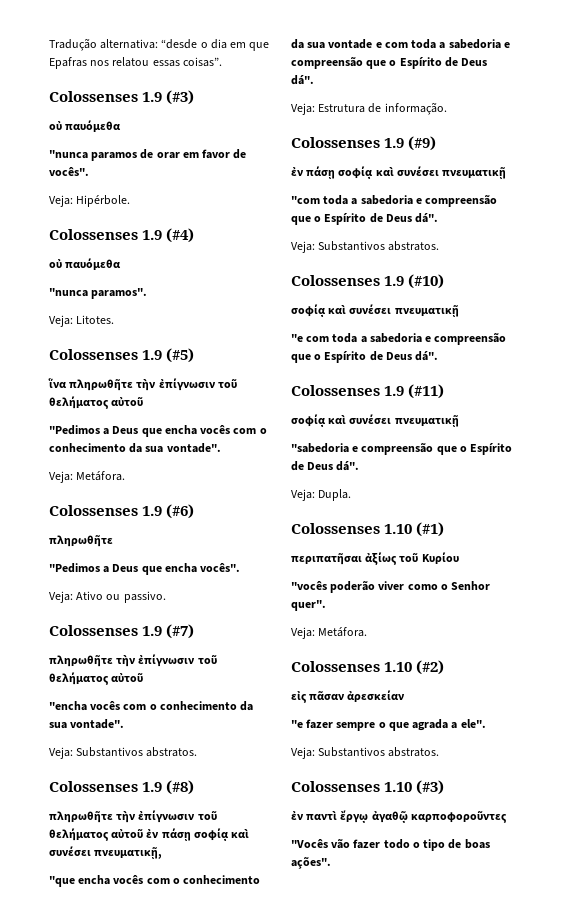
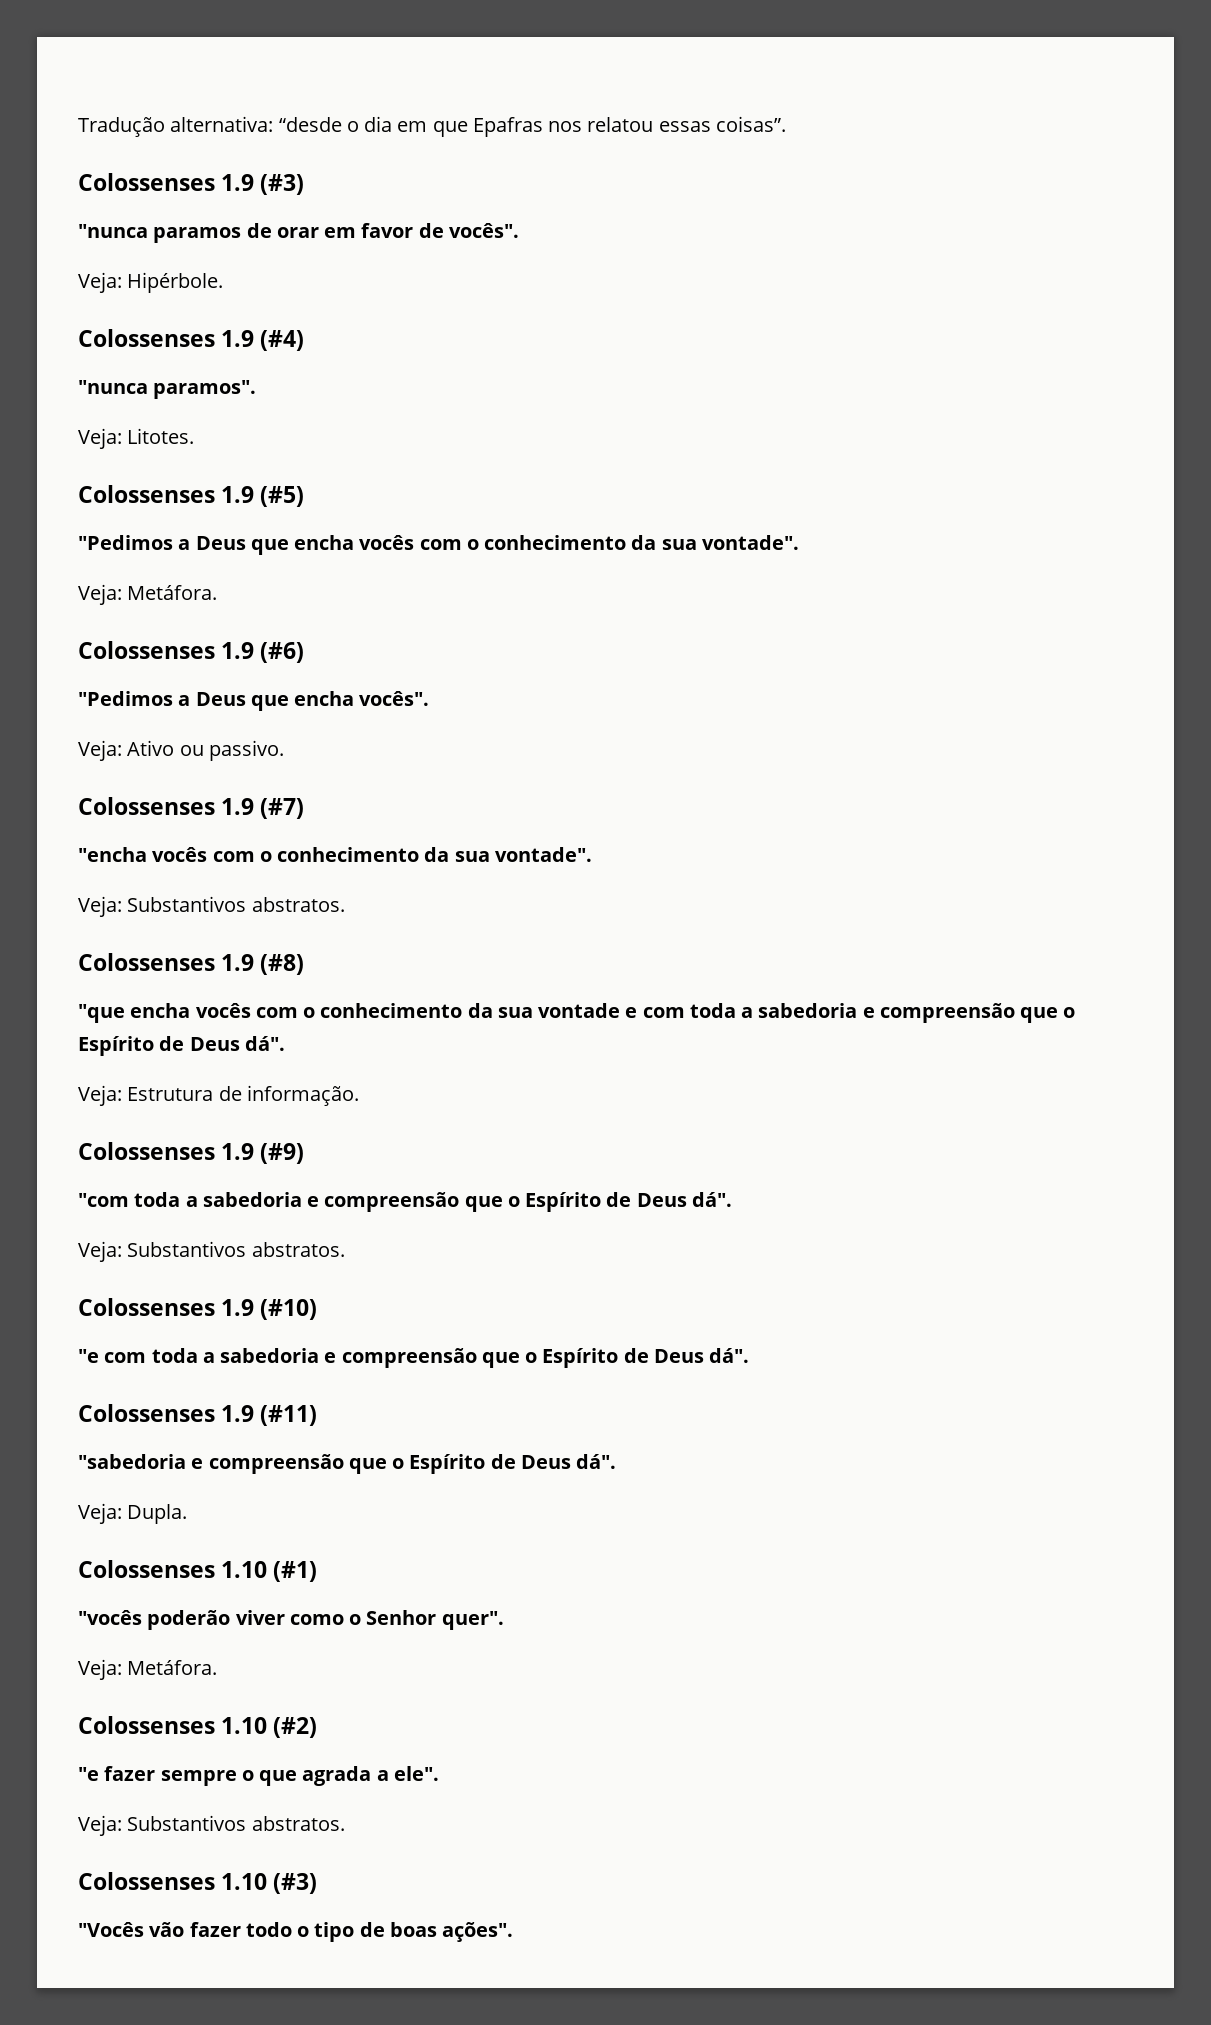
[49,120,122,132] // οὐ παυόμεθα -> (305, 184) none
[49,258,122,270] // οὐ παυόμεθα -> (305, 340) none
[48,378,237,391] [49,396,144,409] // ἵνα πληρωθῆτε τὴν ἐπίγνωσιν τοῦ θελήματος αὐτοῦ -> (305, 496) none
[49,535,113,547] // πληρωθῆτε -> (305, 652) none
[49,654,217,667] [49,672,144,685] // πληρωθῆτε τὴν ἐπίγνωσιν τοῦ θελήματος αὐτοῦ -> (305, 808) none
[49,810,217,823] [49,828,250,841] [49,846,163,859] // πληρωθῆτε τὴν ἐπίγνωσιν τοῦ θελήματος αὐτοῦ ἐν πάσῃ σοφίᾳ καὶ συνέσει πνευματικῇ, -> (305, 964) none
[291,166,507,179] // ἐν πάσῃ σοφίᾳ καὶ συνέσει πνευματικῇ -> (305, 1153) none
[291,304,459,317] // σοφίᾳ καὶ συνέσει πνευματικῇ -> (318, 1309) none
[291,414,459,427] // σοφίᾳ καὶ συνέσει πνευματικῇ -> (318, 1415) none
[291,552,459,565] // περιπατῆσαι ἀξίως τοῦ Κυρίου -> (318, 1571) none
[291,690,406,703] // εἰς πᾶσαν ἀρεσκείαν -> (318, 1727) none
[291,810,507,823] // ἐν παντὶ ἔργῳ ἀγαθῷ καρποφοροῦντες -> (318, 1883) none

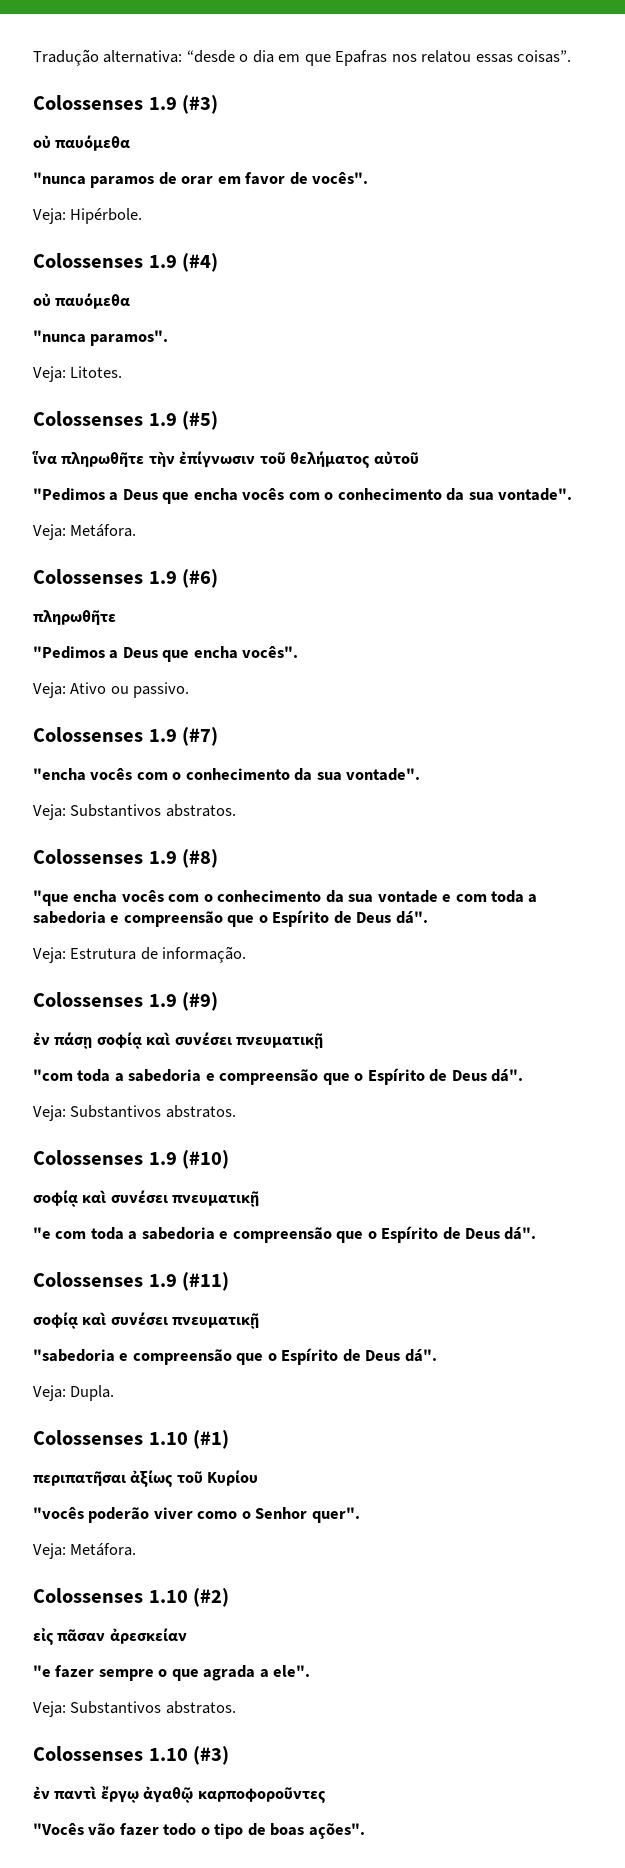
(305, 184) none -> [33,135,131,151] // οὐ παυόμεθα
(305, 340) none -> [33,293,131,309] // οὐ παυόμεθα
(305, 496) none -> [32,451,419,468] // ἵνα πληρωθῆτε τὴν ἐπίγνωσιν τοῦ θελήματος αὐτοῦ
(305, 652) none -> [33,610,116,625] // πληρωθῆτε
(305, 1153) none -> [33,1032,324,1049] // ἐν πάσῃ σοφίᾳ καὶ συνέσει πνευματικῇ
(318, 1309) none -> [33,1190,260,1207] // σοφίᾳ καὶ συνέσει πνευματικῇ
(318, 1415) none -> [33,1312,260,1329] // σοφίᾳ καὶ συνέσει πνευματικῇ
(318, 1571) none -> [33,1470,259,1487] // περιπατῆσαι ἀξίως τοῦ Κυρίου
(318, 1727) none -> [33,1628,187,1645] // εἰς πᾶσαν ἀρεσκείαν
(318, 1883) none -> [33,1786,326,1803] // ἐν παντὶ ἔργῳ ἀγαθῷ καρποφοροῦντες

